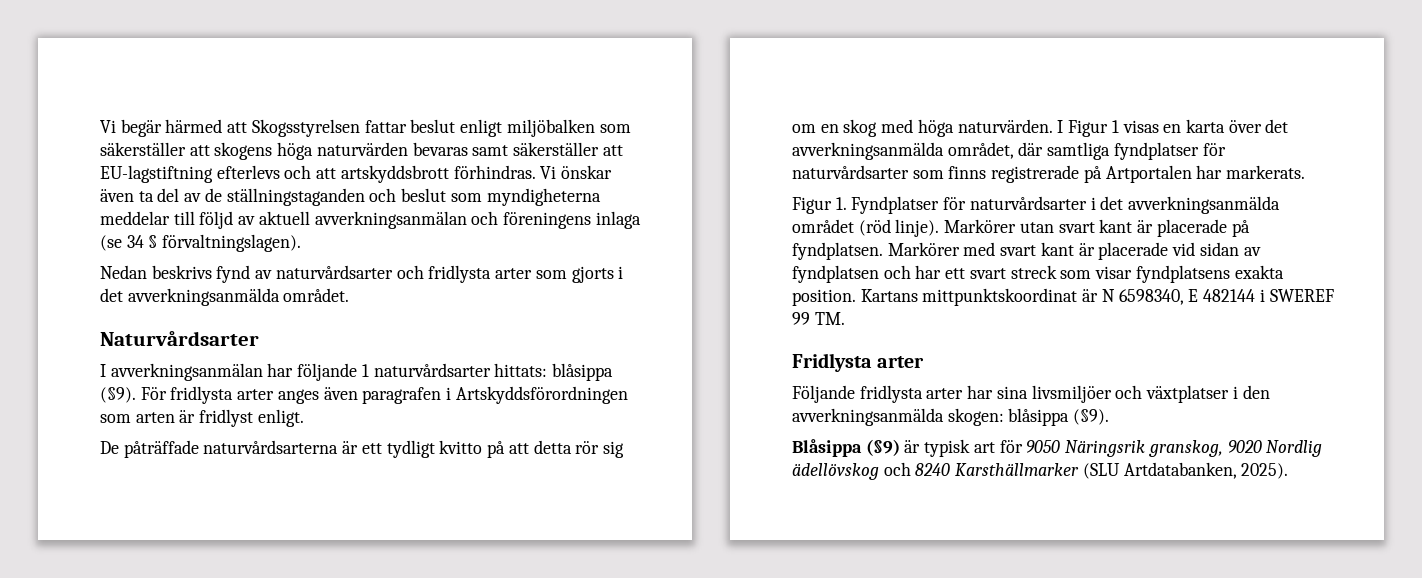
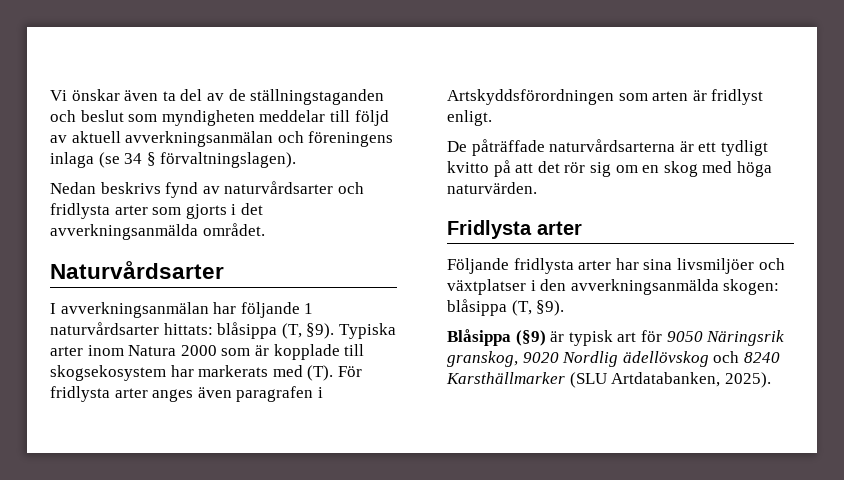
[100,119,631,137] [100,142,623,160] [100,165,557,183] Vi begär härmed att Skogsstyrelsen fattar beslut enligt miljöbalken som säkerställer att skogens höga naturvärden bevaras samt säkerställer att EU-lagstiftning efterlevs och att artskyddsbrott förhindras. Vi -> [50,90,67,101] Vi
[486,188,601,206] myndigheterna -> [161,110,255,126] myndigheten
[100,387,136,403] (§9). -> [281,323,396,339] [50,344,365,360] [50,365,334,381] (T, §9). Typiska arter inom Natura 2000 som är kopplade till skogsekosystem har markerats med (T).
[533,440,572,454] detta -> [537,161,560,173] det
[1057,119,1289,137] [792,142,1226,160] [792,165,1306,183] [792,196,1281,214] [792,219,1250,237] [792,242,1261,260] [792,265,1284,283] [792,288,1334,306] [792,312,845,325] I Figur 1 visas en karta över det avverkningsanmälda området, där samtliga fyndplatser för naturvårdsarter som finns registrerade på Artportalen har markerats. // Figur 1. Fyndplatser för naturvårdsarter i det avverkningsanmälda området (röd linje). Markörer utan svart kant är placerade på fyndplatsen. Markörer med svart kant är placerade vid sidan av fyndplatsen och har ett svart streck som visar fyndplatsens exakta position. Kartans mittpunktskoordinat är N 6598340, E 482144 i SWEREF 99 TM. -> (537, 188) none
[1073,409,1110,425] (§9). -> [511,300,565,316] (T, §9).

